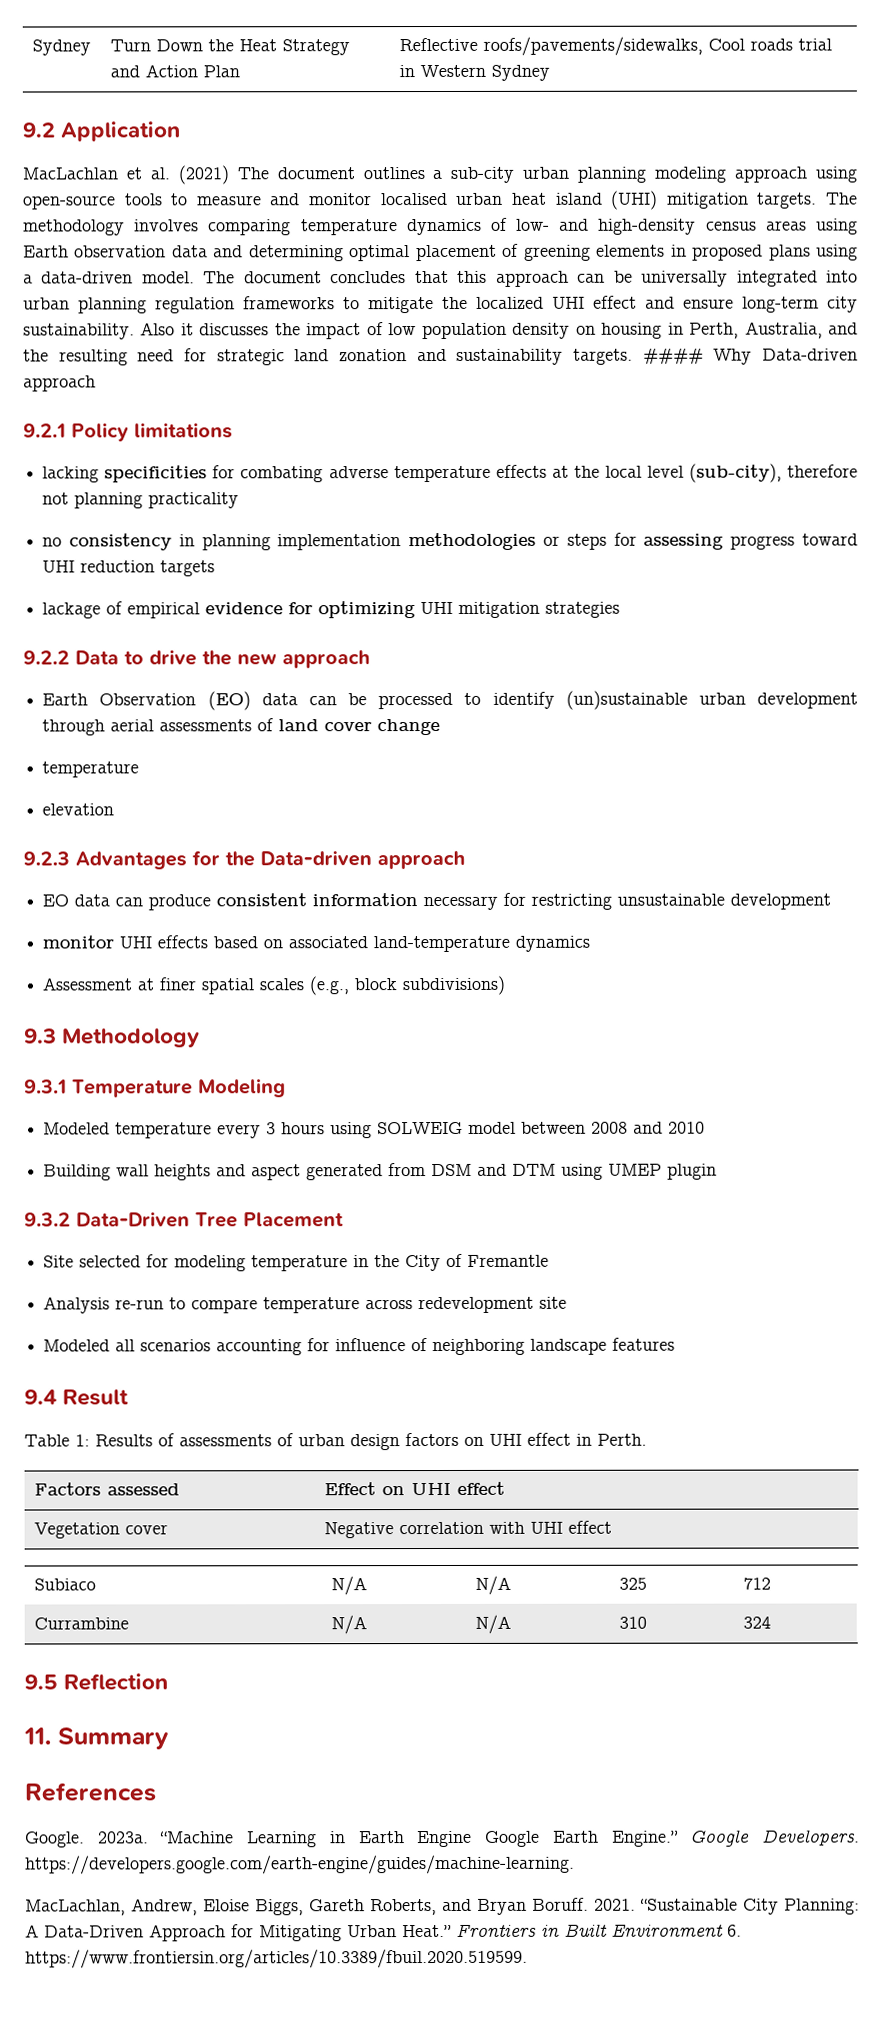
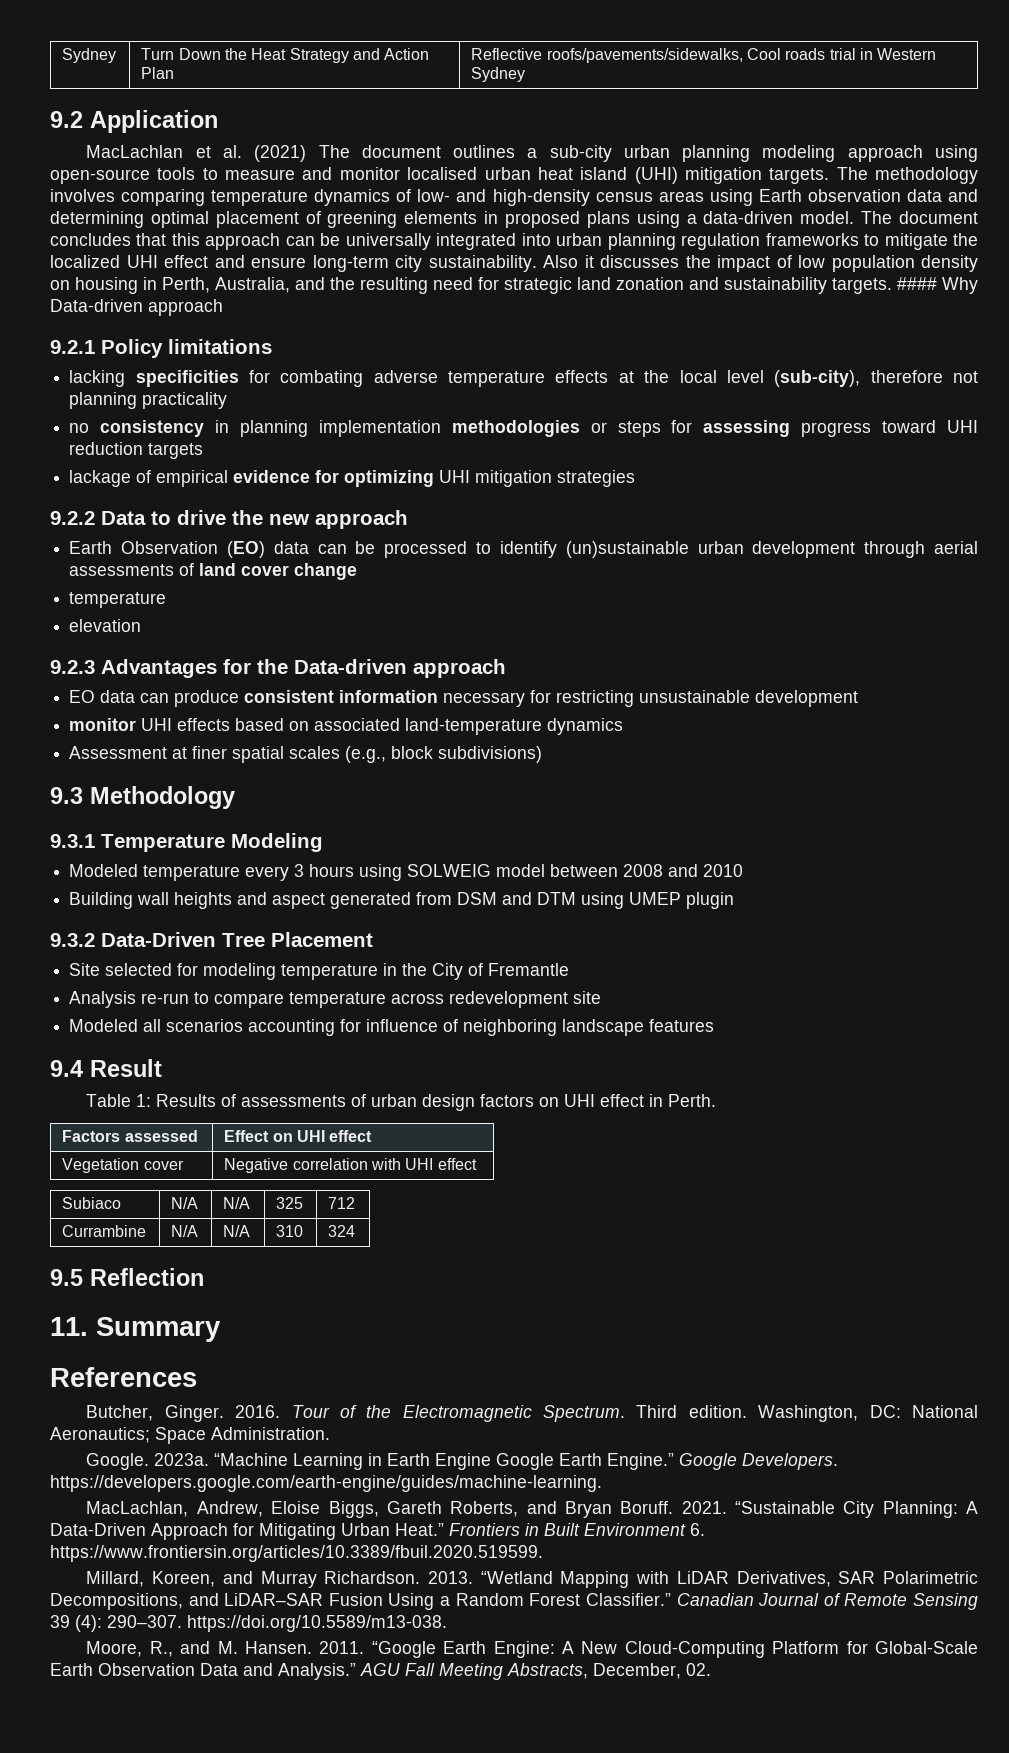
(156, 1792) none -> [86,1405,978,1422] [50,1427,330,1444] // Butcher, Ginger. 2016. Tour of the Electromagnetic Spectrum. Third edition. Washington, DC: National Aeronautics; Space Administration.
(528, 1958) none -> [86,1571,978,1588] [50,1593,979,1610] [50,1615,447,1632] [86,1641,978,1658] [50,1663,711,1680] // Millard, Koreen, and Murray Richardson. 2013. “Wetland Mapping with LiDAR Derivatives, SAR Polarimetric Decompositions, and LiDAR–SAR Fusion Using a Random Forest Classifier.” Canadian Journal of Remote Sensing 39 (4): 290–307. https://doi.org/10.5589/m13-038. // Moore, R., and M. Hansen. 2011. “Google Earth Engine: A New Cloud-Computing Platform for Global-Scale Earth Observation Data and Analysis.” AGU Fall Meeting Abstracts, December, 02.

